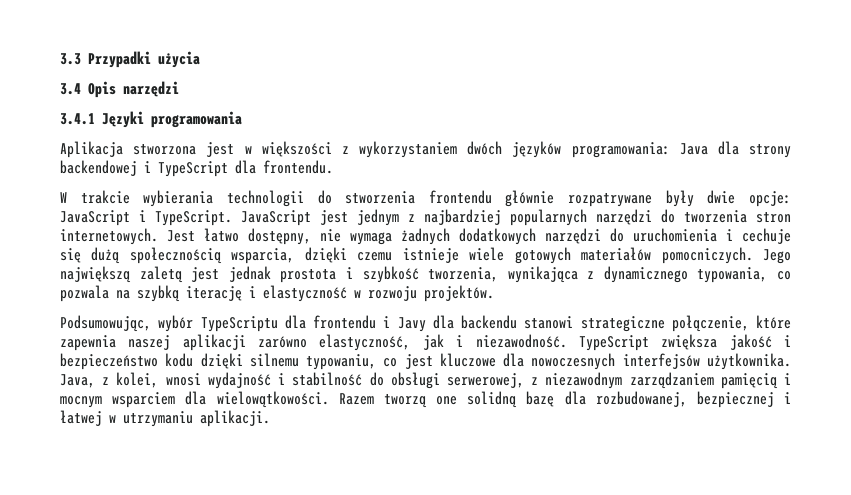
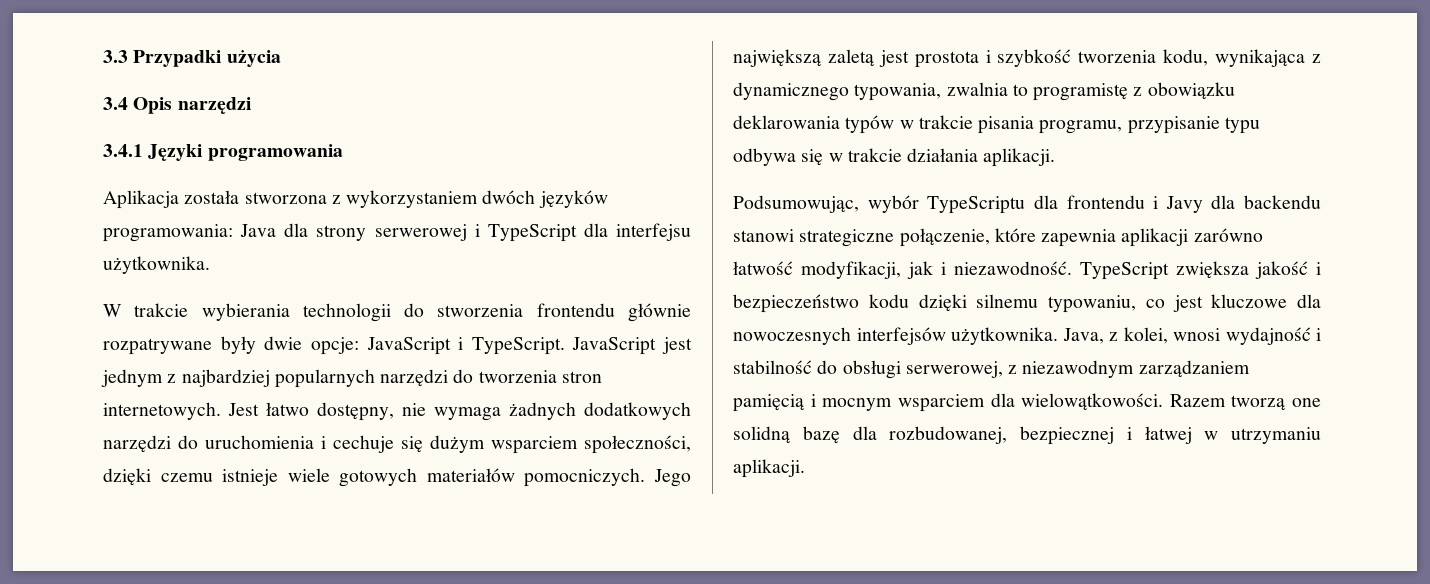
[133,141,332,157] stworzona jest w większości -> [184,190,327,204] została stworzona
[60,160,137,176] backendowej -> [374,224,467,241] serwerowej
[263,160,333,174] frontendu. -> [616,223,691,241] [103,256,210,274] interfejsu użytkownika.
[91,247,295,264] dużą społecznością wsparcia, -> [430,435,691,454] dużym wsparciem społeczności,
[228,266,271,282] jednak -> (909, 58) none
[428,267,499,282] tworzenia, -> [1078,49,1209,66] tworzenia kodu,
[777,271,792,280] [60,285,494,302] co pozwala na szybką iterację i elastyczność w rozwoju projektów. -> [946,82,1235,101] [733,115,1260,134] [733,148,1056,167] zwalnia to programistę z obowiązku deklarowania typów w trakcie pisania programu, przypisanie typu odbywa się w trakcie działania aplikacji.
[128,335,171,350] naszej -> (1117, 238) none
[319,334,411,351] elastyczność, -> [733,261,901,279] łatwość modyfikacji,

